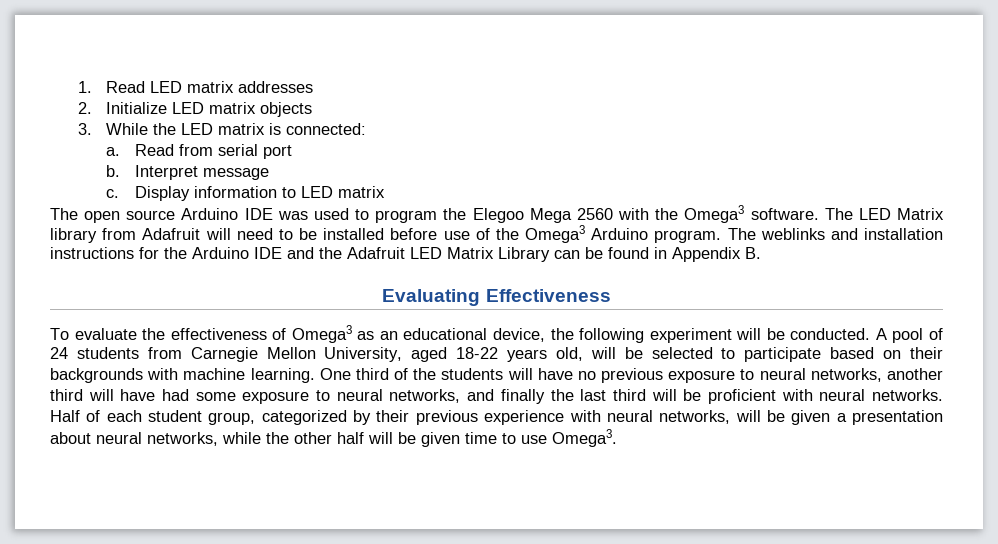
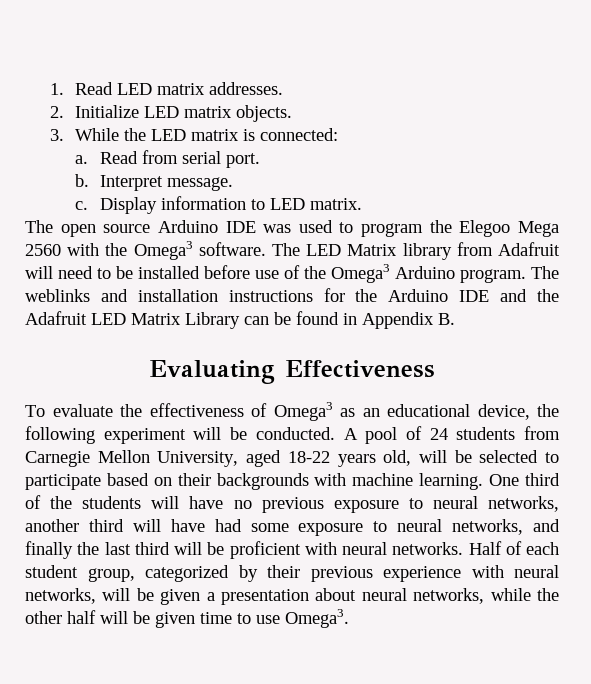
[238,81,314,93] addresses -> [208,82,283,95] addresses.
[260,102,313,117] objects -> [235,105,292,122] objects.
[262,145,292,159] port -> [225,153,260,168] port.
[202,168,269,180] message -> [166,177,233,191] message.
[337,186,385,198] matrix -> [309,198,362,210] matrix.

